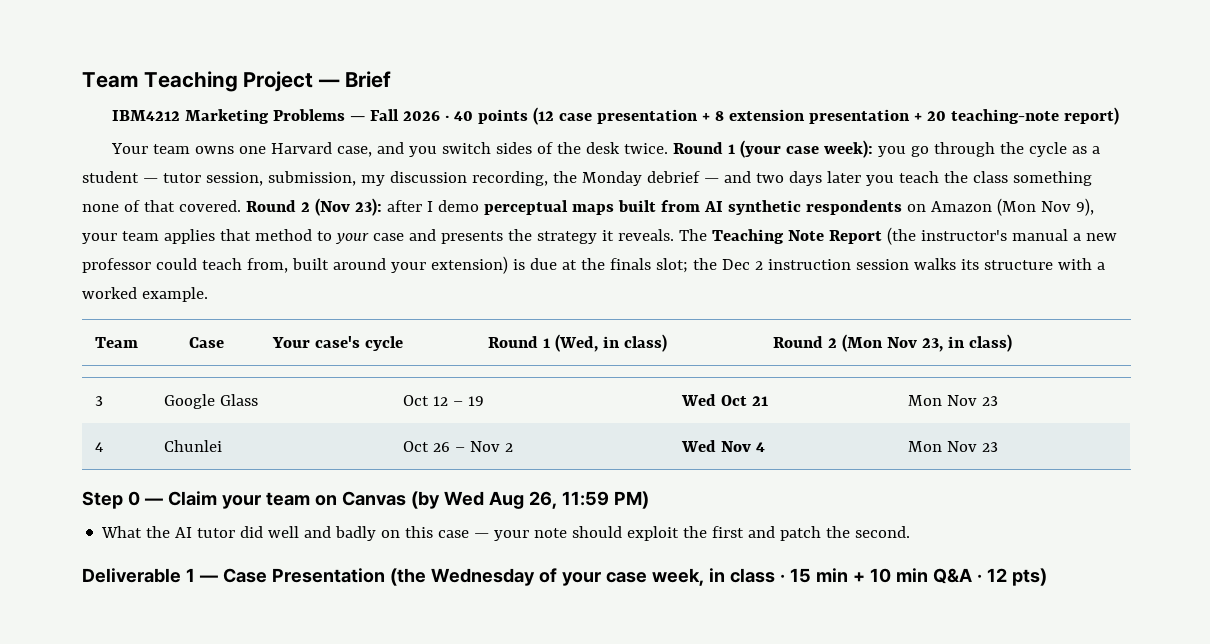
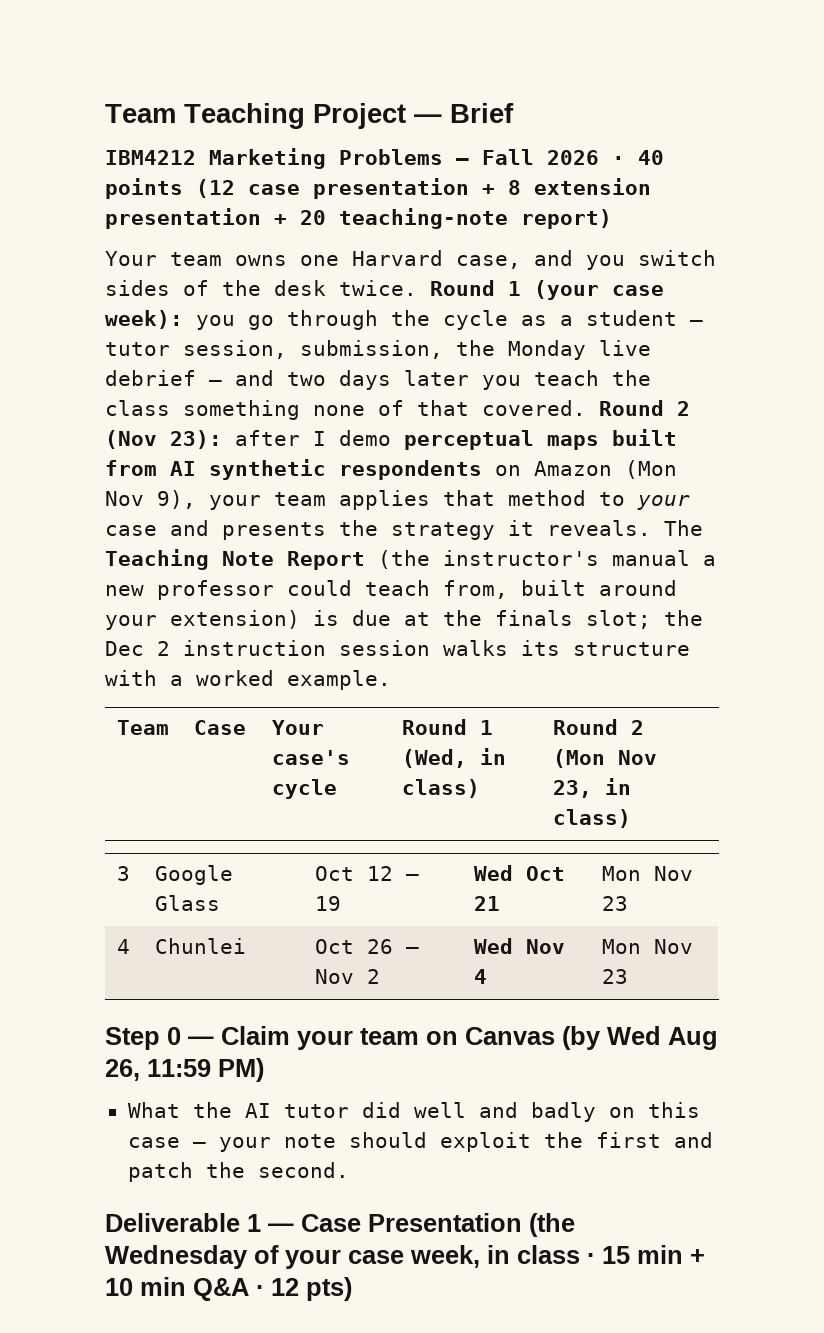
[360,171,548,186] my discussion recording, -> (443, 349) none
(642, 178) none -> [599,340,651,356] live

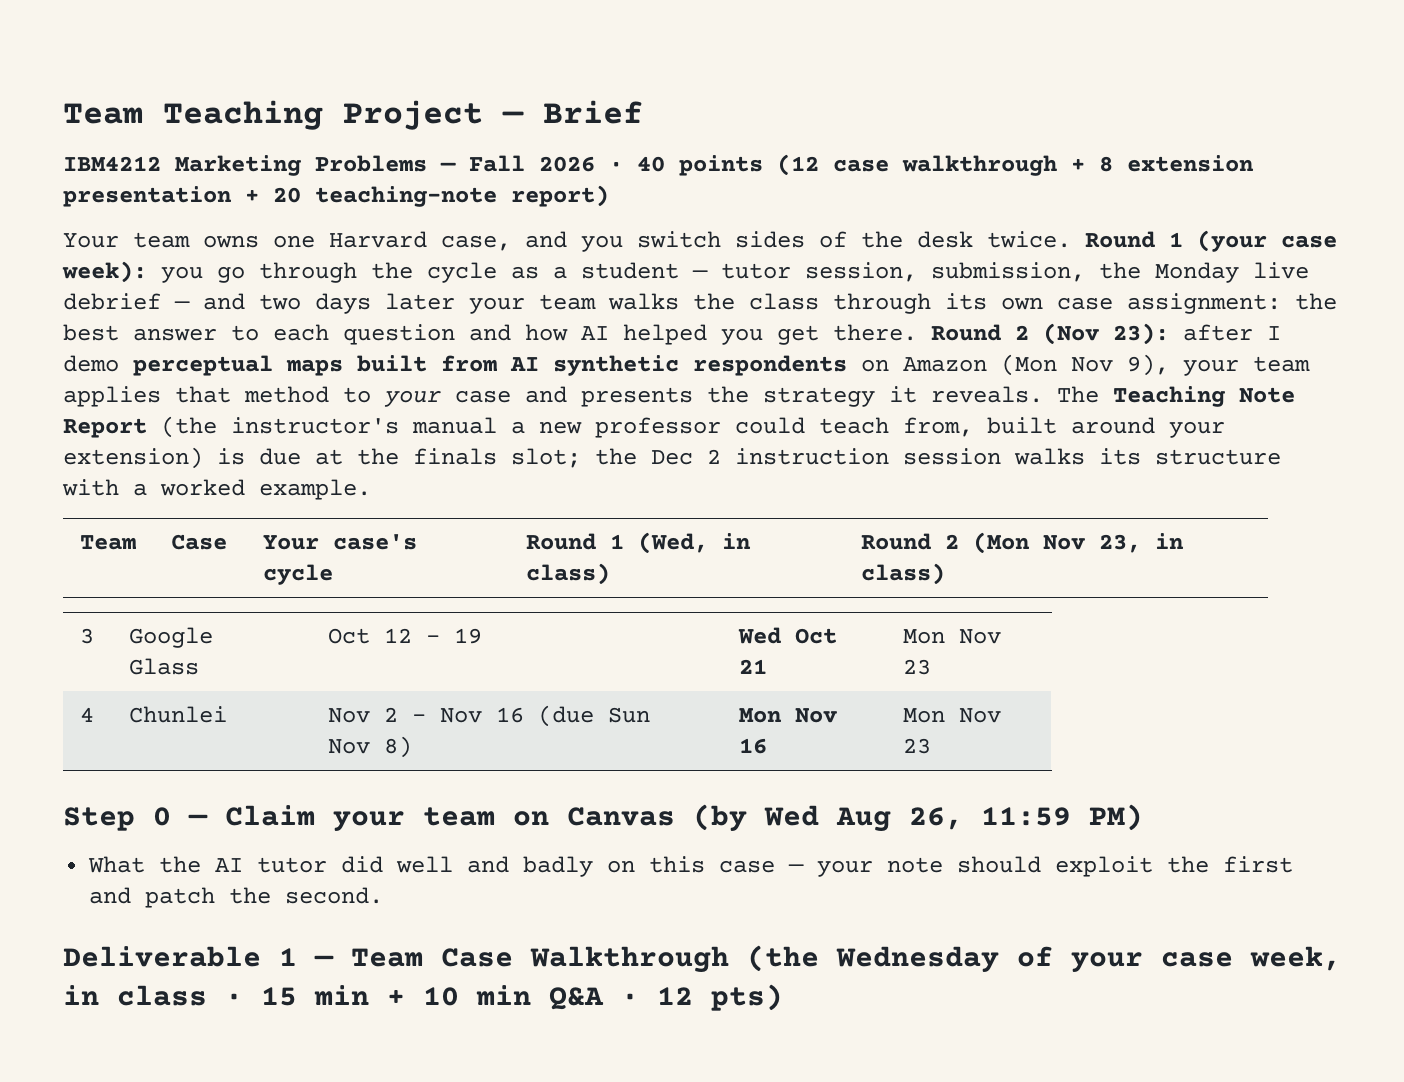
[313,178,469,199] presentation -> [902,155,1057,176] walkthrough
[482,370,651,390] [105,400,586,420] you teach the class something none of that covered. -> [469,293,1337,314] [63,324,917,345] your team walks the class through its own case assignment: the best answer to each question and how AI helped you get there.
[315,939,420,954] [315,969,381,984] [474,938,566,954] [474,969,488,984] Oct 26 – Nov 2 | Wed Nov 4 -> [328,705,651,727] [328,736,413,758] [739,708,838,723] [739,738,768,754] Nov 2 – Nov 16 (due Sun Nov 8) | Mon Nov 16
[301,1213,522,1232] Case Presentation -> [351,946,729,973] Team Case Walkthrough

